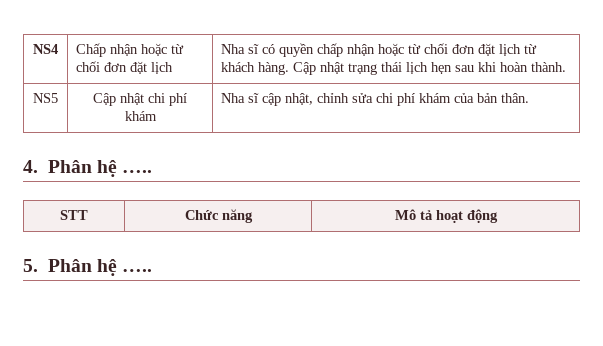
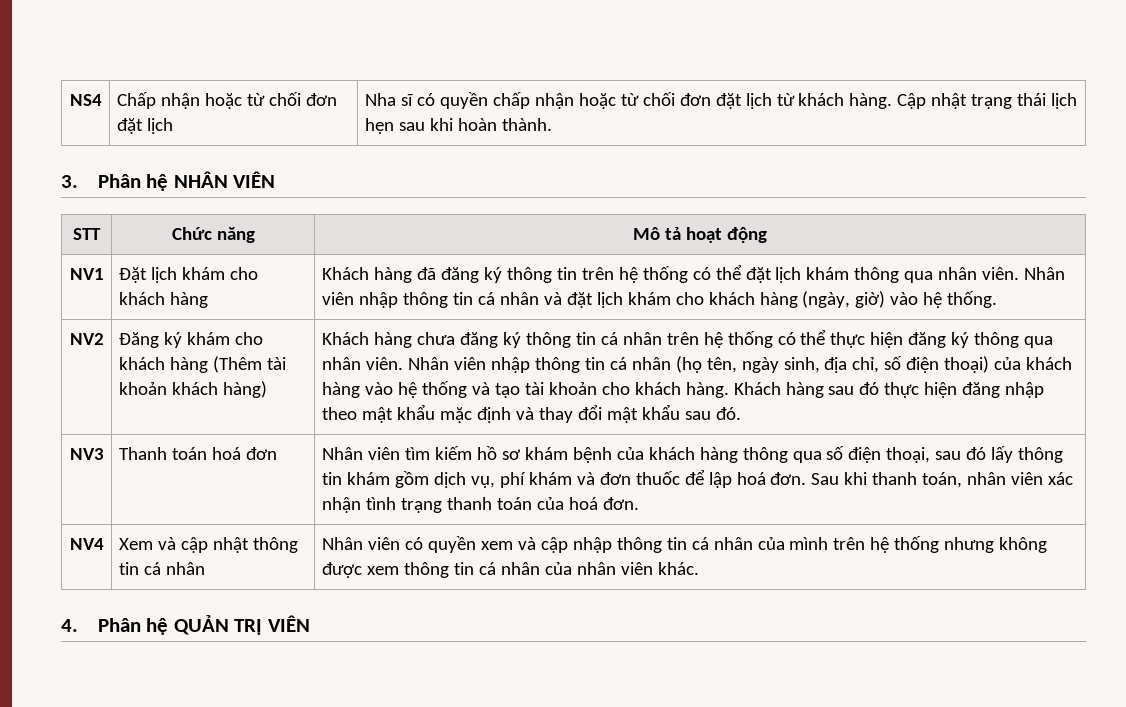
[33,93,58,103] [93,93,187,106] [124,111,157,121] [221,93,530,106] [23,160,153,177] // NS5 | Cập nhật chi phí khám | Nha sĩ cập nhật, chỉnh sửa chi phí khám của bản thân. // 4. Phân hệ ….. -> [61,171,276,191] // 3. Phân hệ NHÂN VIÊN
[23,259,153,276] // 5. Phân hệ ….. -> [69,268,104,280] [118,267,258,283] [118,292,208,308] [321,264,1066,283] [321,291,998,308] [69,333,104,345] [118,332,263,348] [118,356,286,373] [118,381,267,398] [321,329,1054,348] [321,356,1073,373] [321,381,1045,398] [321,404,741,423] [69,448,104,460] [118,447,277,460] [321,446,1064,463] [321,469,1074,488] [321,497,639,513] [69,538,104,550] [118,537,298,553] [118,562,205,575] [321,536,1048,553] [321,562,699,578] [61,615,310,635] // NV1 | Đặt lịch khám cho khách hàng | Khách hàng đã đăng ký thông tin trên hệ thống có thể đặt lịch khám thông qua nhân viên. Nhân viên nhập thông tin cá nhân và đặt lịch khám cho khách hàng (ngày, giờ) vào hệ thống. // NV2 | Đăng ký khám cho khách hàng (Thêm tài khoản khách hàng) | Khách hàng chưa đăng ký thông tin cá nhân trên hệ thống có thể thực hiện đăng ký thông qua nhân viên. Nhân viên nhập thông tin cá nhân (họ tên, ngày sinh, địa chỉ, số điện thoại) của khách hàng vào hệ thống và tạo tài khoản cho khách hàng. Khách hàng sau đó thực hiện đăng nhập theo mật khẩu mặc định và thay đổi mật khẩu sau đó. // NV3 | Thanh toán hoá đơn | Nhân viên tìm kiếm hồ sơ khám bệnh của khách hàng thông qua số điện thoại, sau đó lấy thông tin khám gồm dịch vụ, phí khám và đơn thuốc để lập hoá đơn. Sau khi thanh toán, nhân viên xác nhận tình trạng thanh toán của hoá đơn. // NV4 | Xem và cập nhật thông tin cá nhân | Nhân viên có quyền xem và cập nhập thông tin cá nhân của mình trên hệ thống nhưng không được xem thông tin cá nhân của nhân viên khác. // 4. Phân hệ QUẢN TRỊ VIÊN

